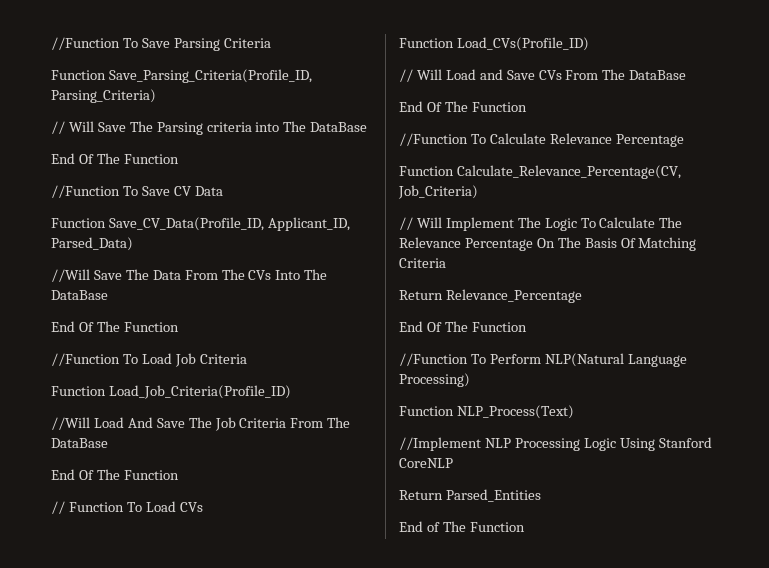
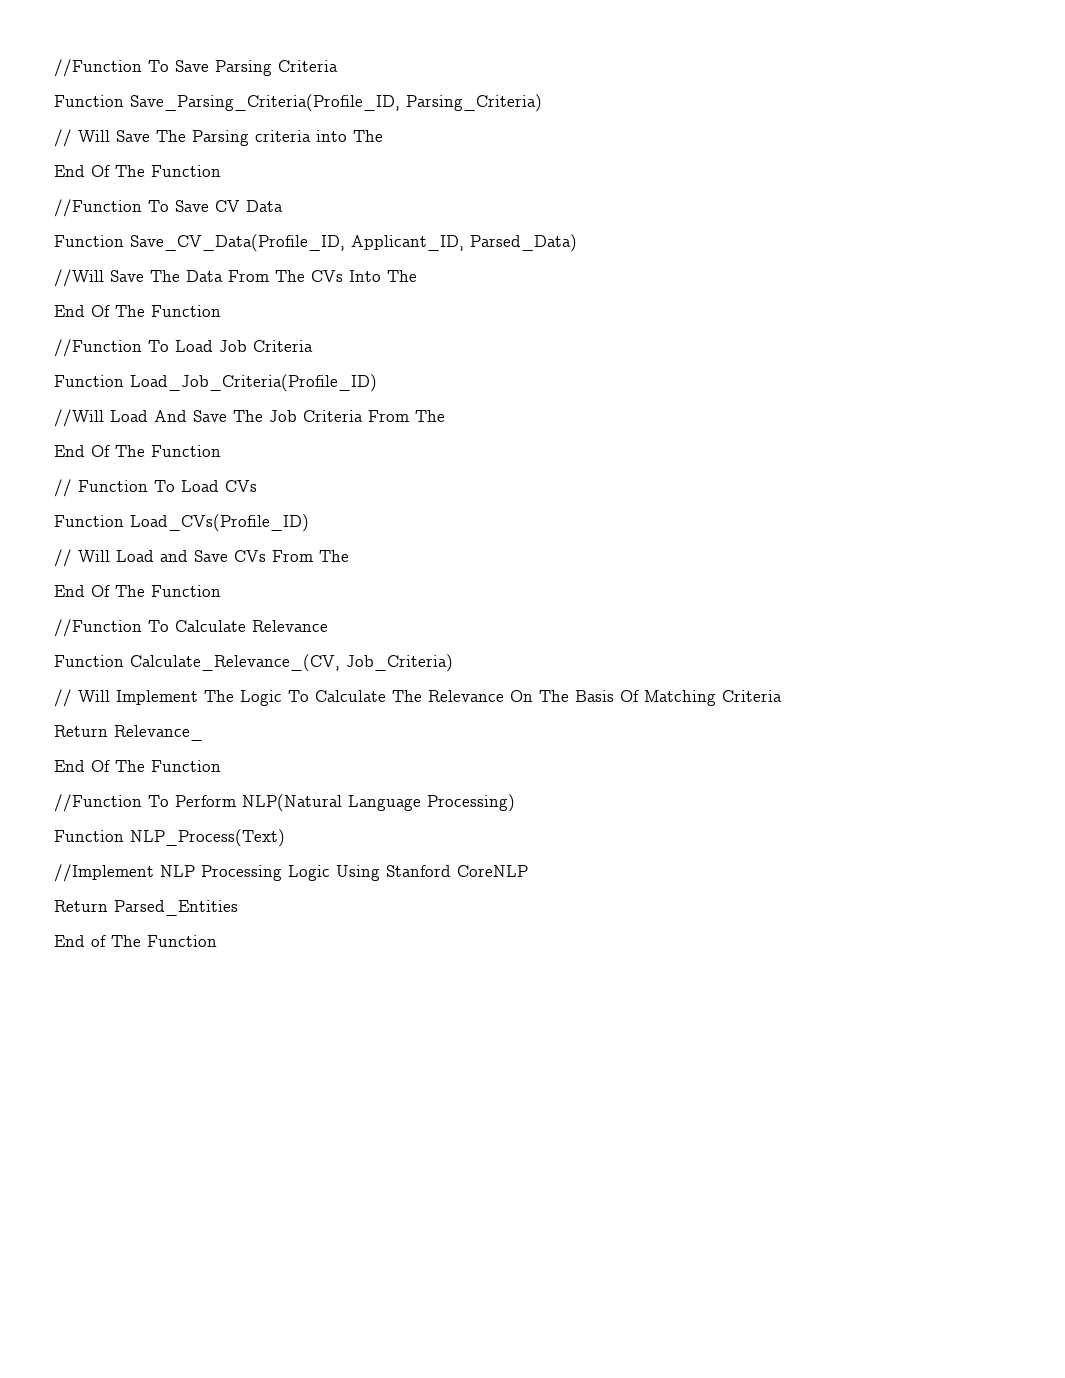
[310,122,368,132] DataBase -> (383, 136) none
[51,290,108,300] DataBase -> (417, 276) none
[51,438,108,448] DataBase -> (445, 416) none
[629,70,687,80] DataBase -> (349, 556) none
[615,134,684,147] [399,165,681,179] Percentage // Function Calculate_Relevance_Percentage(CV, -> [54,654,340,672] // Function Calculate_Relevance_(CV,
[464,238,533,251] Percentage -> (504, 696) none
[445,289,582,303] Relevance_Percentage -> [114,725,203,741] Relevance_

